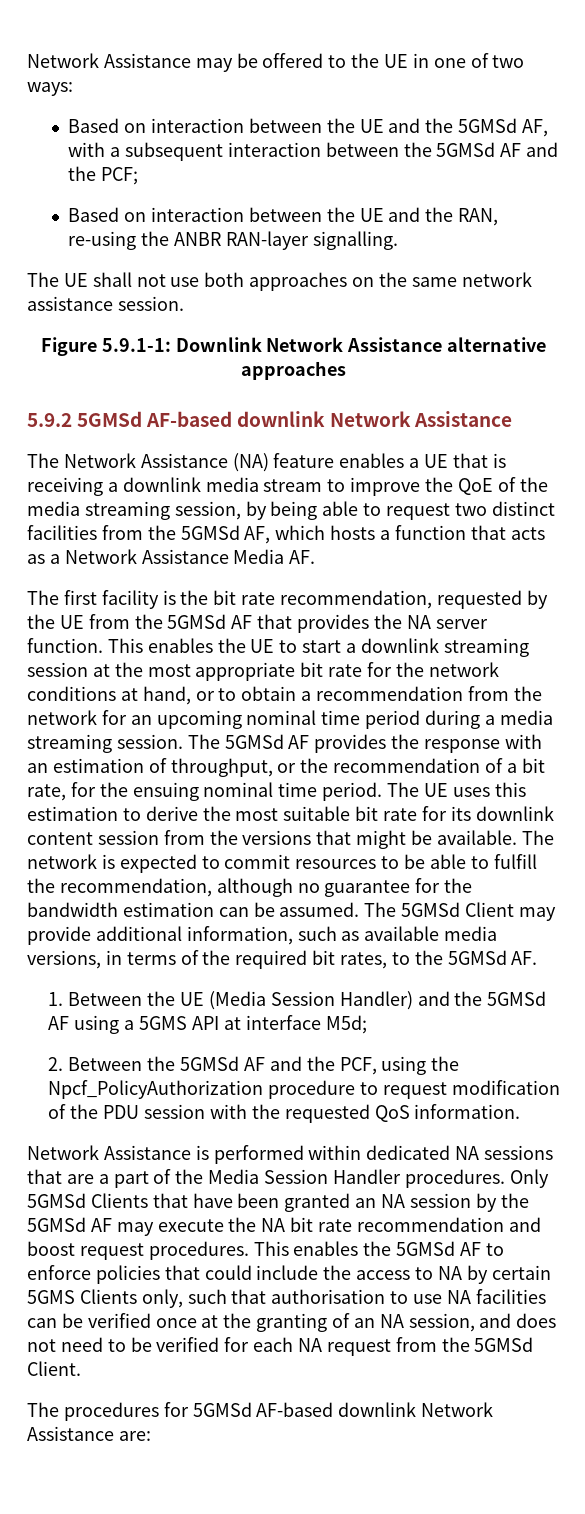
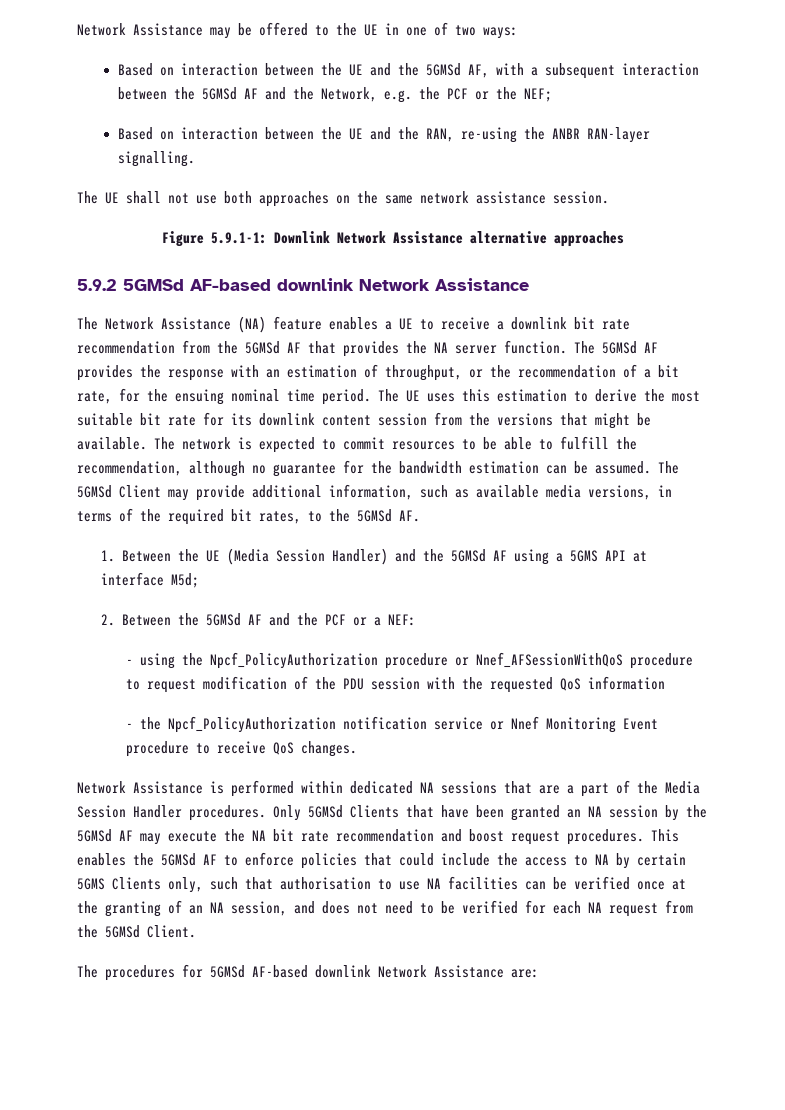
[101,167,139,185] PCF; -> [320,87,552,103] Network, e.g. the PCF or the NEF;
[452,453,506,468] [27,477,548,496] [27,501,555,520] [27,525,545,544] [27,549,316,564] [27,590,548,609] [27,614,84,629] that is receiving a downlink media stream to improve the QoE of the media streaming session, by being able to request two distinct facilities from the 5GMSd AF, which hosts a function that acts as a Network Assistance Media AF. // The first facility is the bit rate recommendation, requested by the UE -> [420,317,630,330] [77,341,175,354] to receive a downlink bit rate recommendation
[107,638,529,657] [27,662,499,681] [27,686,542,705] [27,710,553,729] [27,734,183,753] This enables the UE to start a downlink streaming session at the most appropriate bit rate for the network conditions at hand, or to obtain a recommendation from the network for an upcoming nominal time period during a media streaming session. -> (567, 347) none
[339,1057,377,1075] PCF, -> [325,614,417,626] [125,659,133,665] PCF or a NEF: // -
(356, 1089) none -> [454,652,693,669] or Nnef_AFSessionWithQoS procedure
[414,1104,521,1119] information. -> [587,676,665,690] [125,716,658,733] [125,741,357,757] information // - the Npcf_PolicyAuthorization notification service or Nnef Monitoring Event procedure to receive QoS changes.

